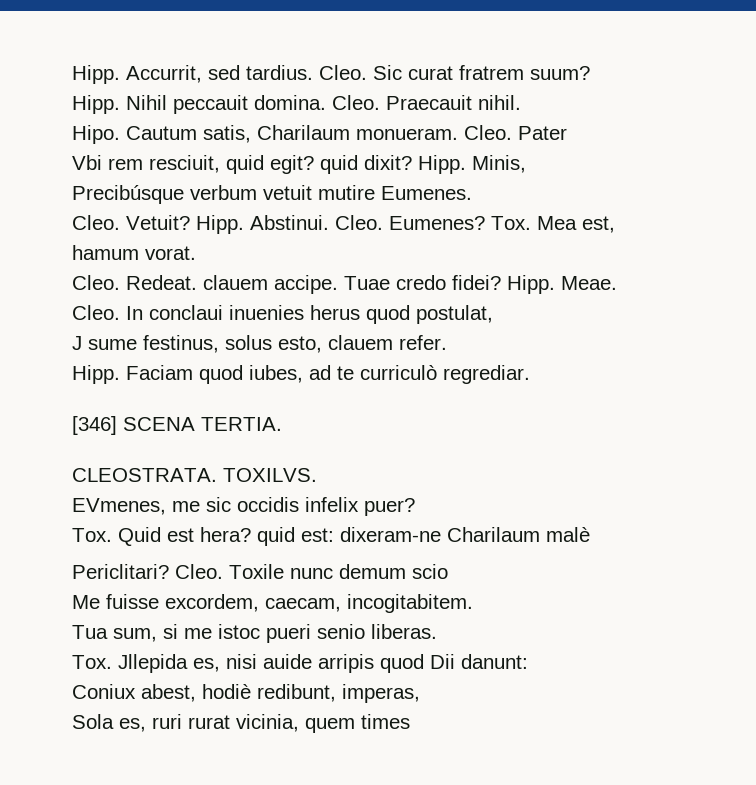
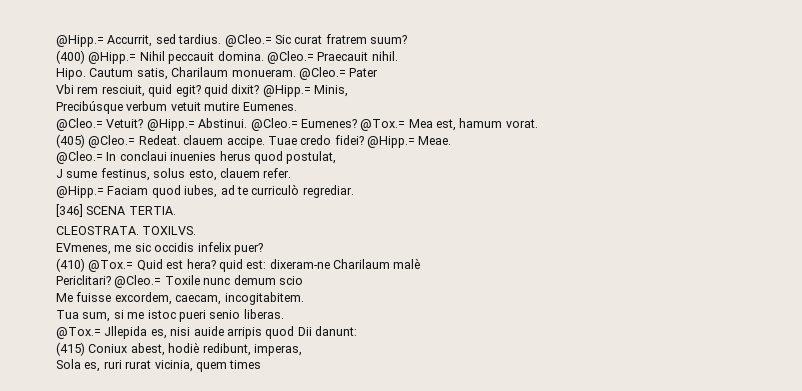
[72,65,120,84] Hipp. -> [56,35,104,47] @Hipp.=
[319,65,367,80] Cleo. -> [224,34,272,47] @Cleo.=
[72,95,120,114] Hipp. -> [56,50,137,64] (400) @Hipp.=
[332,95,380,110] Cleo. -> [266,51,314,64] @Cleo.=
[464,125,512,140] Cleo. -> [298,67,346,80] @Cleo.=
[418,155,466,174] Hipp. -> [262,85,311,97] @Hipp.=
[72,215,531,234] Cleo. Vetuit? Hipp. Abstinui. Cleo. Eumenes? Tox. -> [56,118,406,131] @Cleo.= Vetuit? @Hipp.= Abstinui. @Cleo.= Eumenes? @Tox.=
[72,275,120,290] Cleo. -> [56,134,136,148] (405) @Cleo.=
[507,275,555,294] Hipp. -> [367,136,415,148] @Hipp.=
[72,305,120,320] Cleo. -> [56,151,103,164] @Cleo.=
[72,365,120,384] Hipp. -> [56,186,104,198] @Hipp.=
[72,528,112,542] Tox. -> [56,258,134,272] (410) @Tox.=
[175,564,223,579] Cleo. -> [114,275,162,288] @Cleo.=
[72,655,112,669] Tox. -> [56,327,101,339] @Tox.=
(528, 661) none -> [56,342,85,356] (415)

